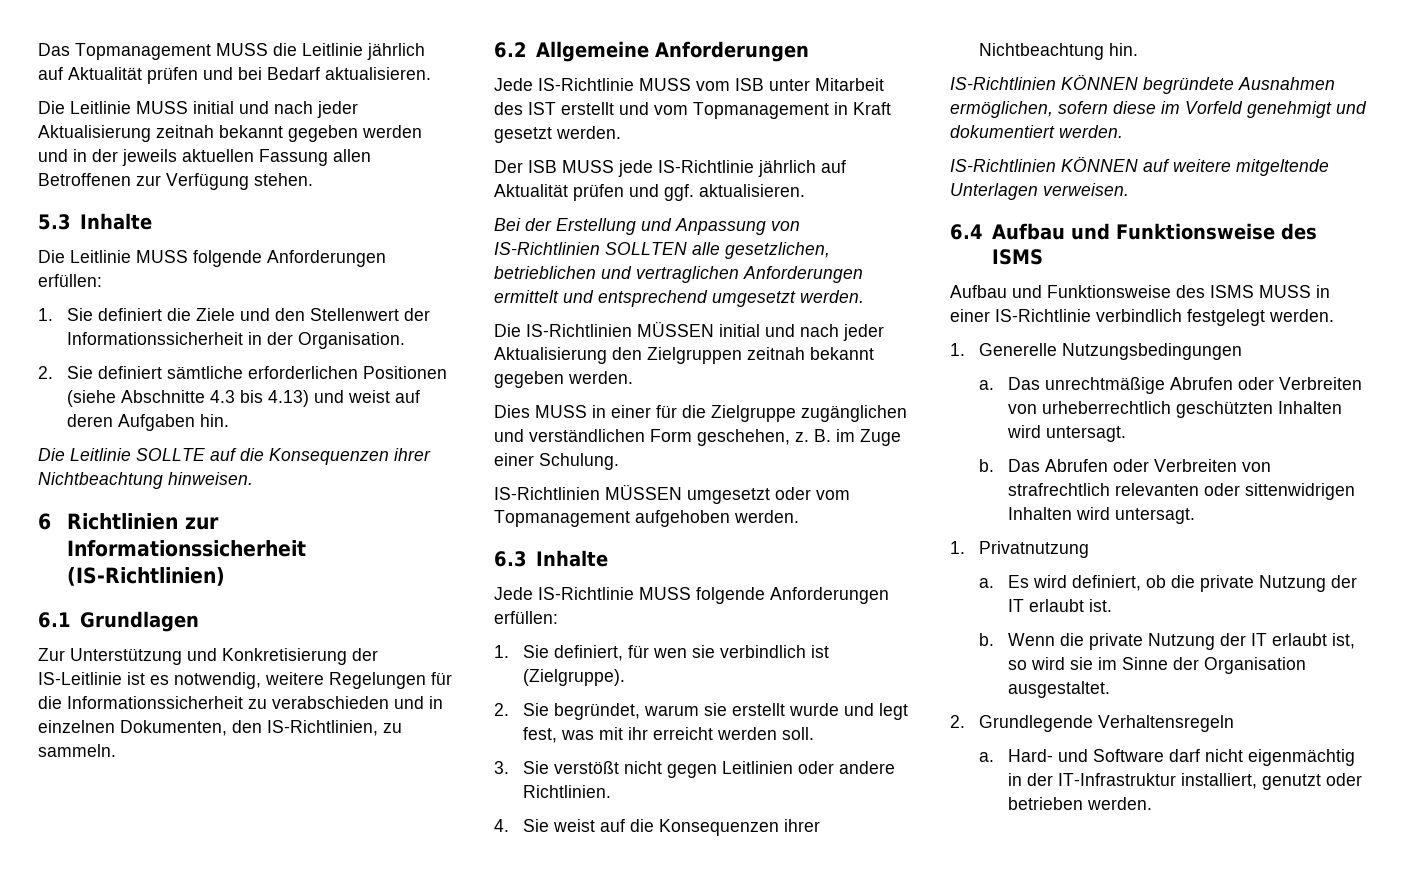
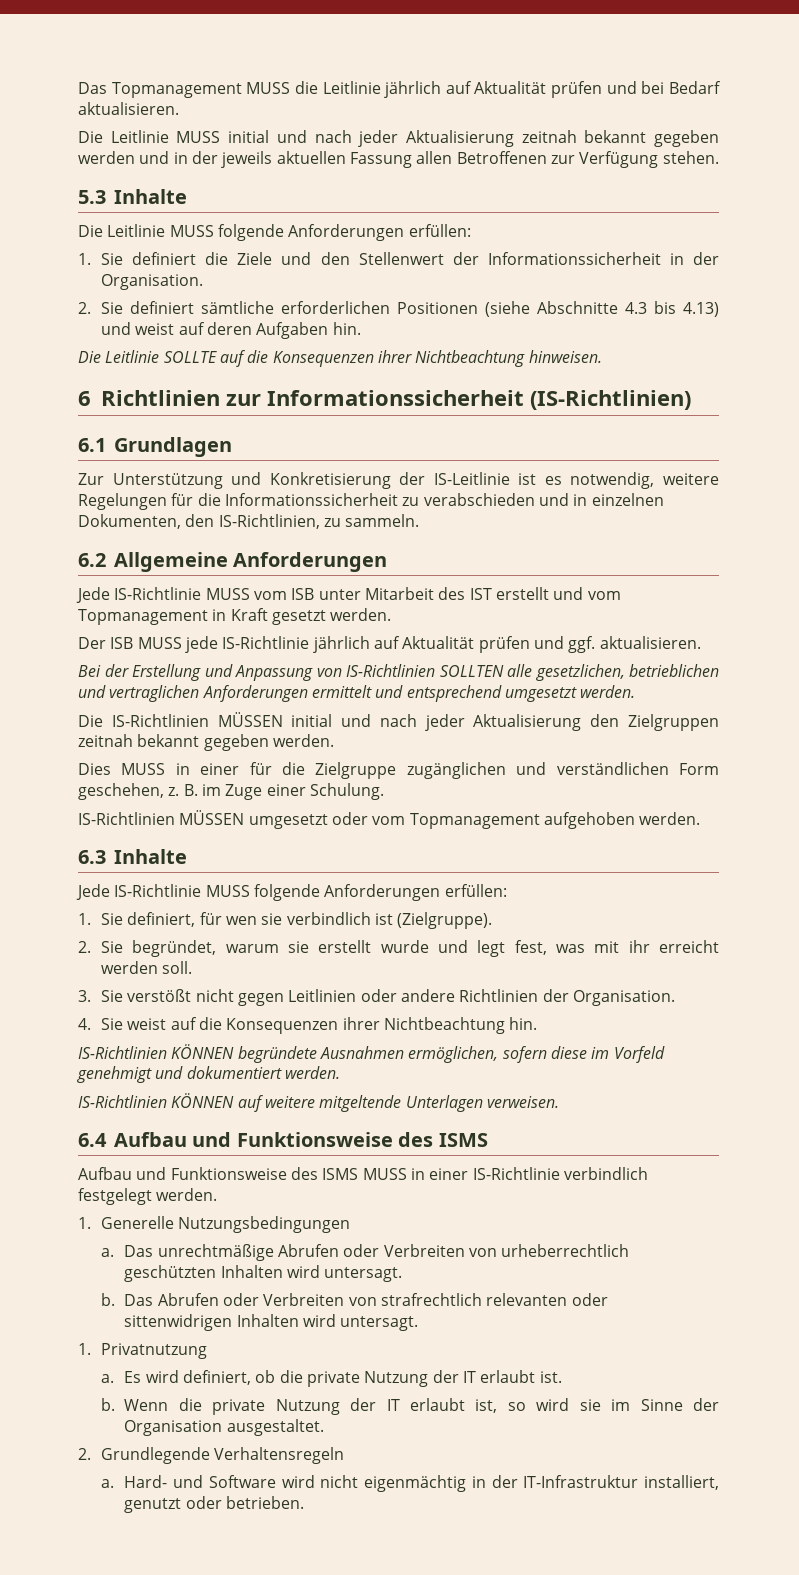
[523,785,612,798] Richtlinien. -> [459,989,676,1006] Richtlinien der Organisation.
[1169,749,1201,762] darf -> [281,1475,315,1488] wird
[1008,797,1153,810] betrieben werden. -> [225,1496,304,1509] betrieben.

